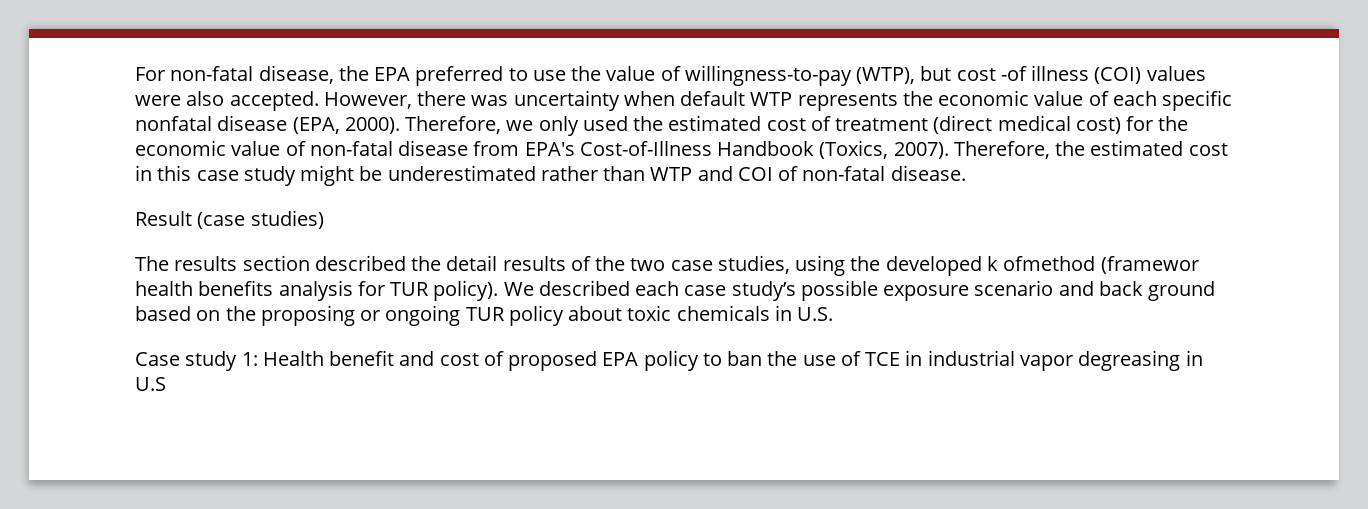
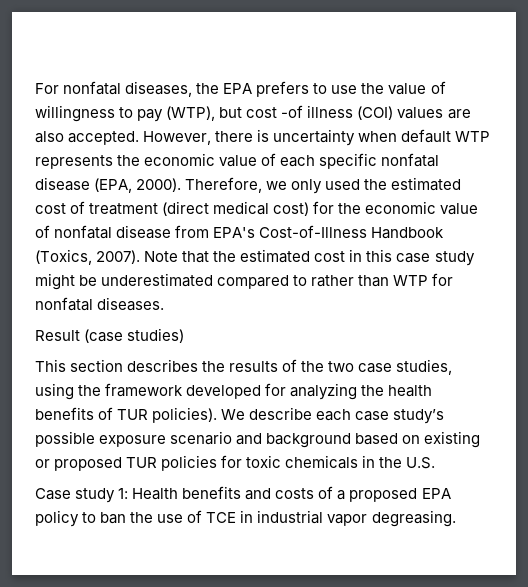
[170,65,334,84] non-fatal disease, -> [63,81,193,97] nonfatal diseases,
[415,66,504,86] preferred -> [256,81,310,97] prefers
[684,65,852,86] willingness-to-pay -> [35,105,164,122] willingness to pay
[135,95,181,106] were -> [447,109,471,119] are
[471,95,509,106] was -> [257,129,270,142] is
[309,141,393,156] non-fatal -> [54,225,113,239] nonfatal
[953,141,1050,159] Therefore, -> [144,251,210,263] Note that
(536, 173) none -> [217,275,308,289] compared to
[697,165,966,181] [135,210,324,229] [135,255,498,271] and COI of non-fatal disease. // Result (case studies) // The results section described the detail -> [432,273,454,286] [35,297,165,311] [35,328,185,343] [35,359,226,372] for nonfatal diseases. // Result (case studies) // This section describes the
[885,256,1199,276] [135,280,630,301] developed k ofmethod (framewor health benefits analysis for TUR policy). We described -> [105,383,433,400] [35,407,313,423] framework developed for analyzing the health benefits of TUR policies). We describe
[1098,281,1216,301] [135,305,623,326] back ground based on the proposing or ongoing TUR policy about -> [266,431,481,448] [35,455,243,471] background based on existing or proposed TUR policies for
(792, 313) none -> [379,457,403,468] the
[329,350,504,366] benefit and cost of -> [182,486,346,500] benefits and costs of a
[1078,350,1203,371] [135,377,166,391] degreasing in U.S -> [371,510,456,527] degreasing.

